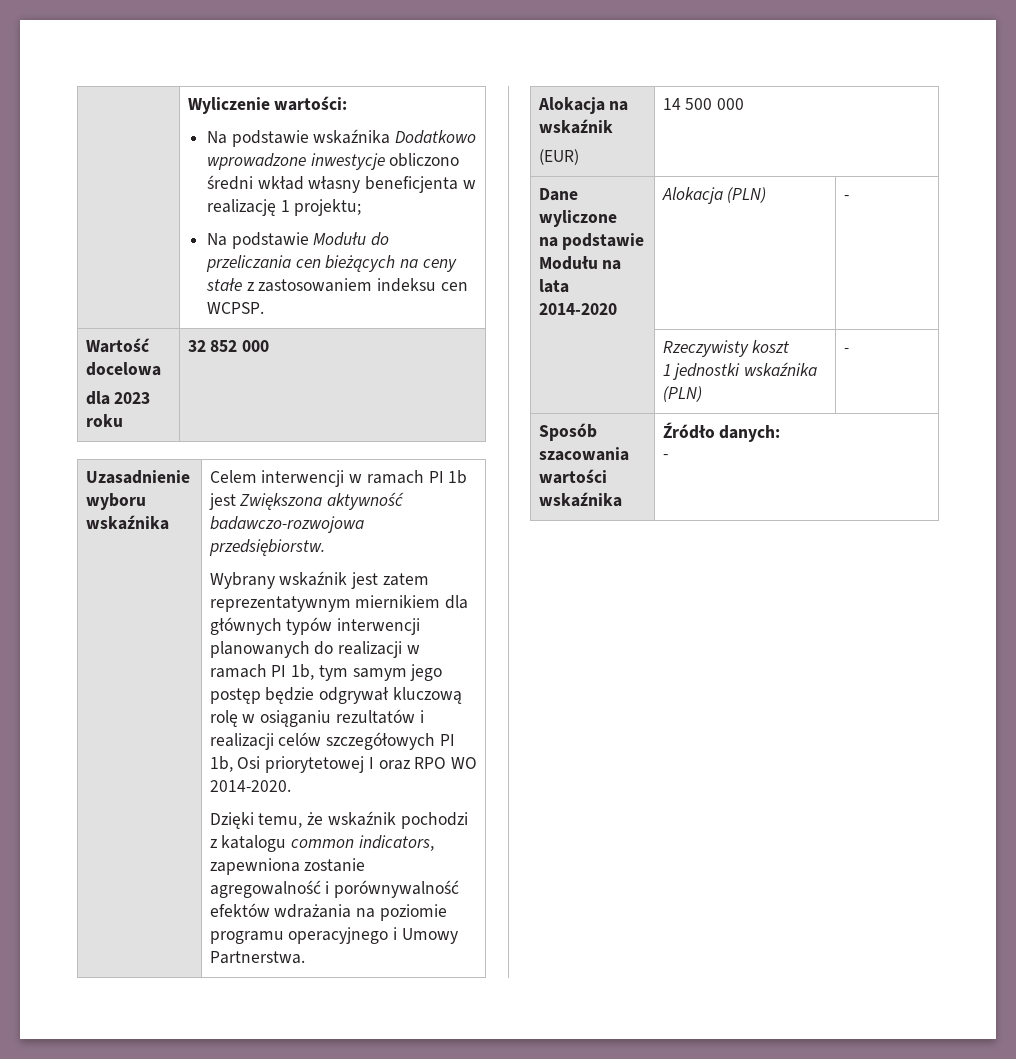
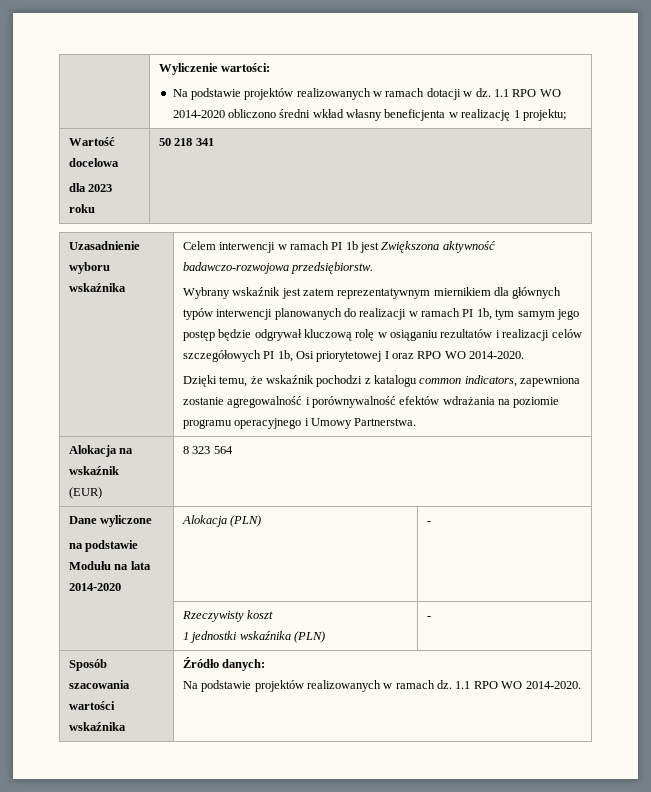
[313,129,477,144] [206,153,385,170] wskaźnika Dodatkowo wprowadzone inwestycje -> [244,88,561,100] [172,110,225,118] projektów realizowanych w ramach dotacji w dz. 1.1 RPO WO 2014-2020
[206,232,390,249] [205,255,457,272] [205,278,468,292] [206,302,264,314] // Na podstawie Modułu do przeliczania cen bieżących na ceny stałe z zastosowaniem indeksu cen WCPSP. -> (566, 115) none
[187,340,270,352] 32 852 000 -> [158,138,214,146] 50 218 341
[662,98,745,110] 14 500 000 -> [182,446,233,454] 8 323 564
[662,454,668,459] - -> [182,680,581,692] Na podstawie projektów realizowanych w ramach dz. 1.1 RPO WO 2014-2020.

